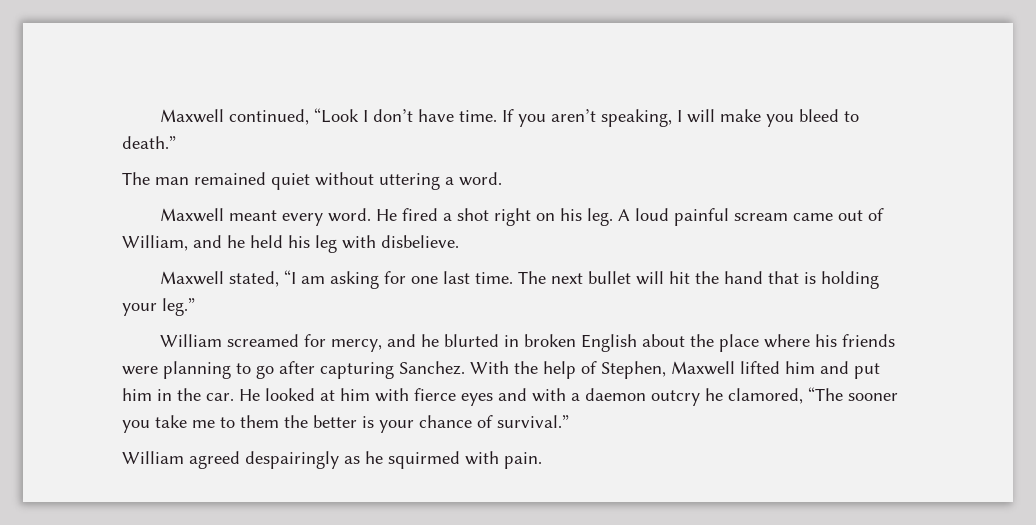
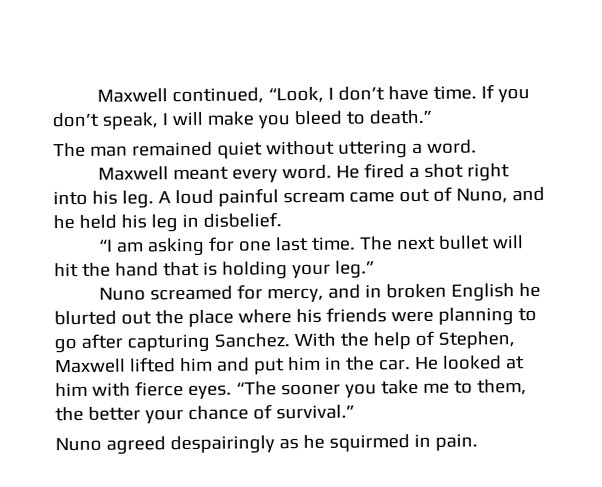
[313,108,359,123] “Look -> [268,86,325,104] “Look,
[550,109,672,127] aren’t speaking, -> [52,112,158,130] don’t speak,
[535,213,555,221] on -> [53,190,88,206] into
[122,235,188,251] William, -> [455,188,508,204] Nuno,
[342,235,459,249] [159,271,279,287] with disbelieve. // Maxwell stated, -> [181,212,282,228] in disbelief. //
[159,334,222,347] William -> [99,287,147,301] Nuno
[420,334,499,347] he blurted -> (362, 291) none
[641,334,685,347] about -> [519,282,542,298] [54,310,152,326] he blurted out
[461,388,803,406] eyes and with a daemon outcry he clamored, -> [187,384,232,399] eyes.
[240,415,279,428] them -> [476,379,527,396] them,
[362,416,374,428] is -> (141, 413) none
[122,451,184,464] William -> [55,437,102,452] Nuno
[465,451,499,465] with -> [413,433,431,448] in

